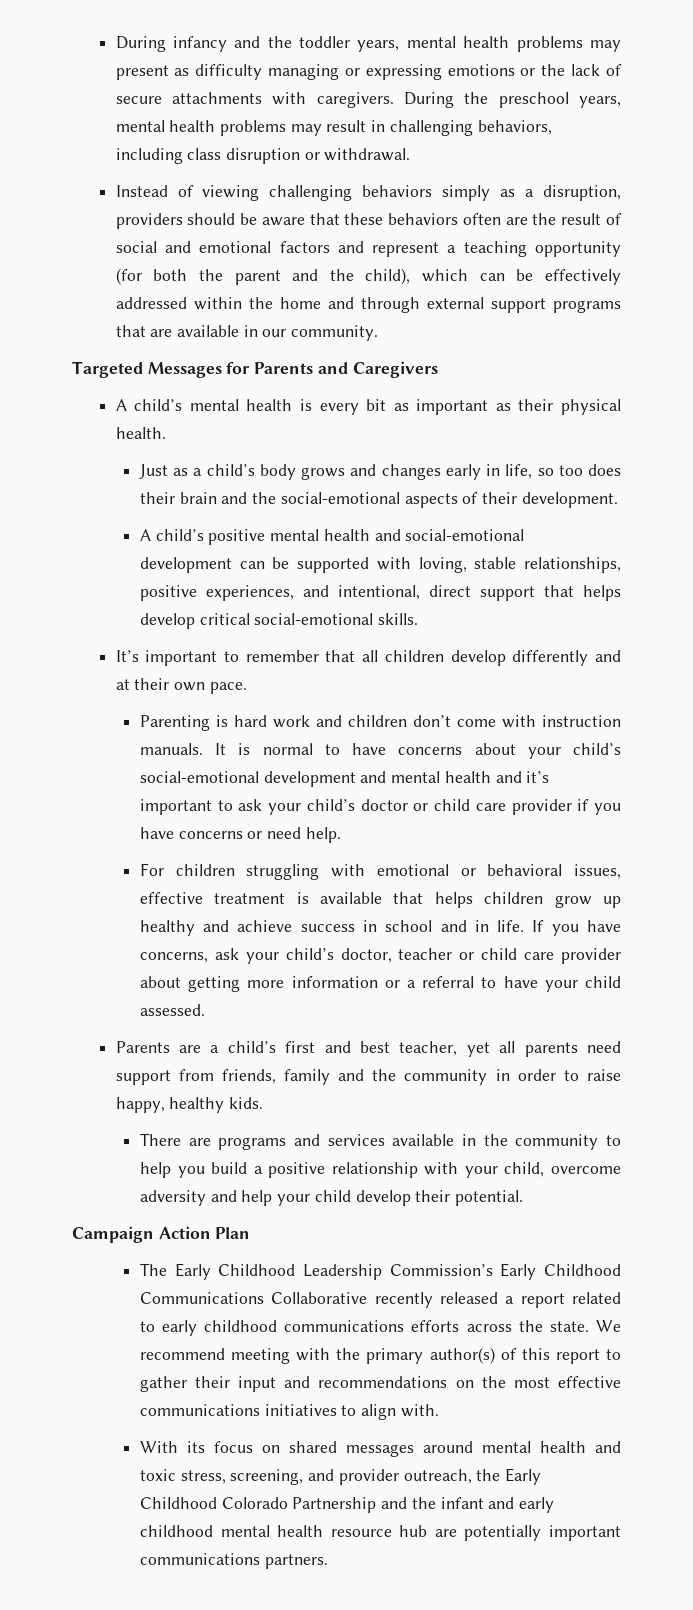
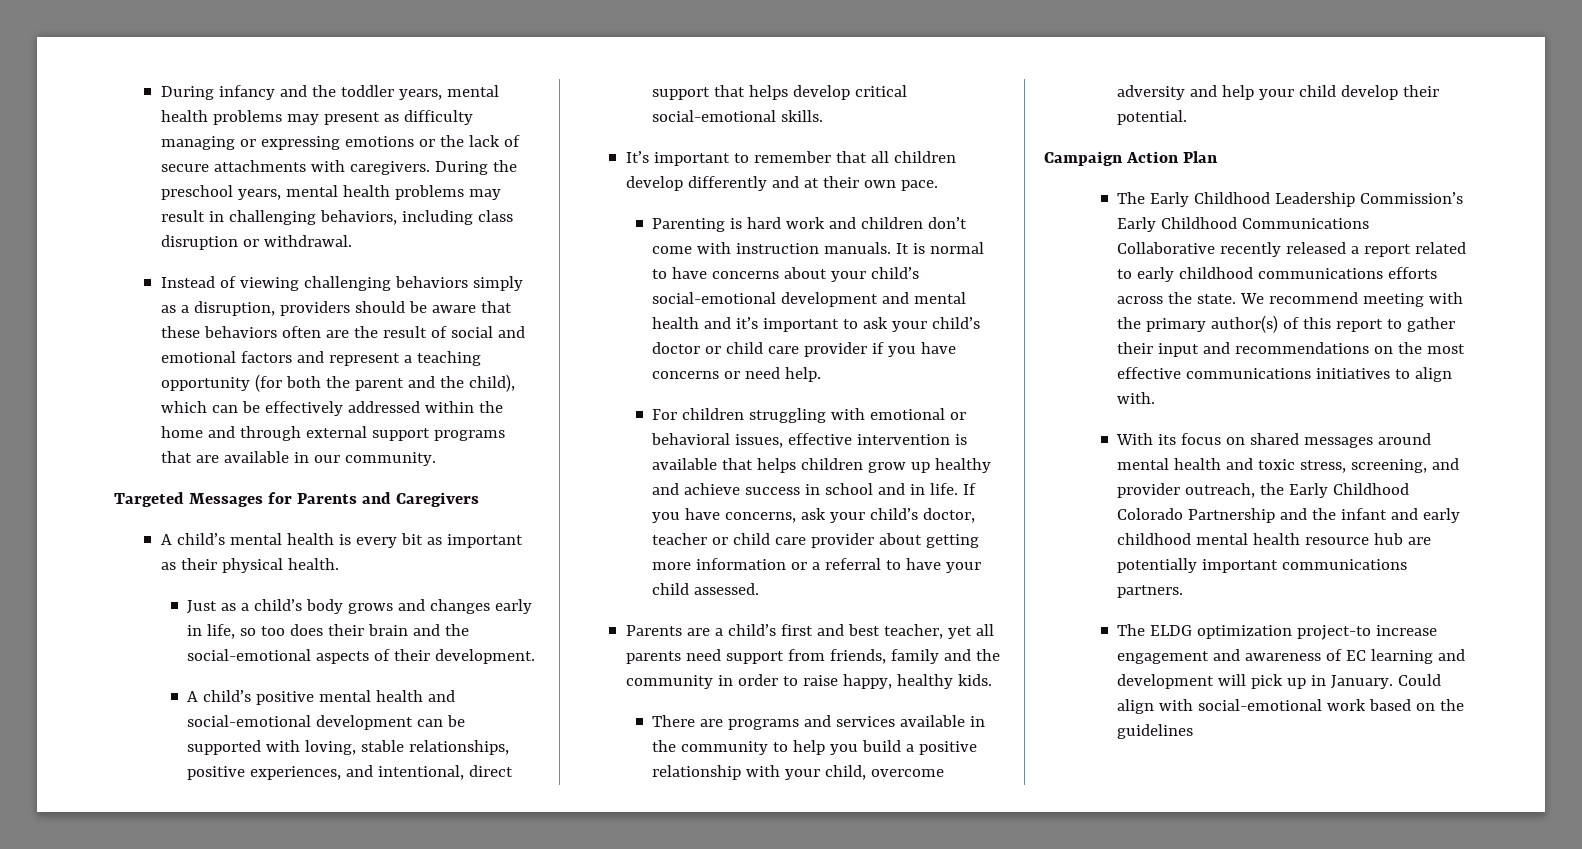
[214,893,286,904] treatment -> [857,434,951,445] intervention
(328, 1561) none -> [1117,624,1438,640] [1117,649,1466,664] [1117,674,1442,689] [1117,699,1465,714] [1117,724,1194,739] // The ELDG optimization project-to increase engagement and awareness of EC learning and development will pick up in January. Could align with social-emotional work based on the guidelines

